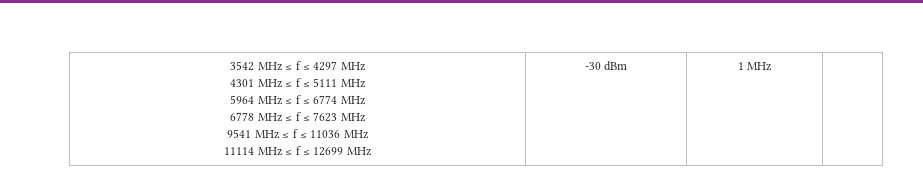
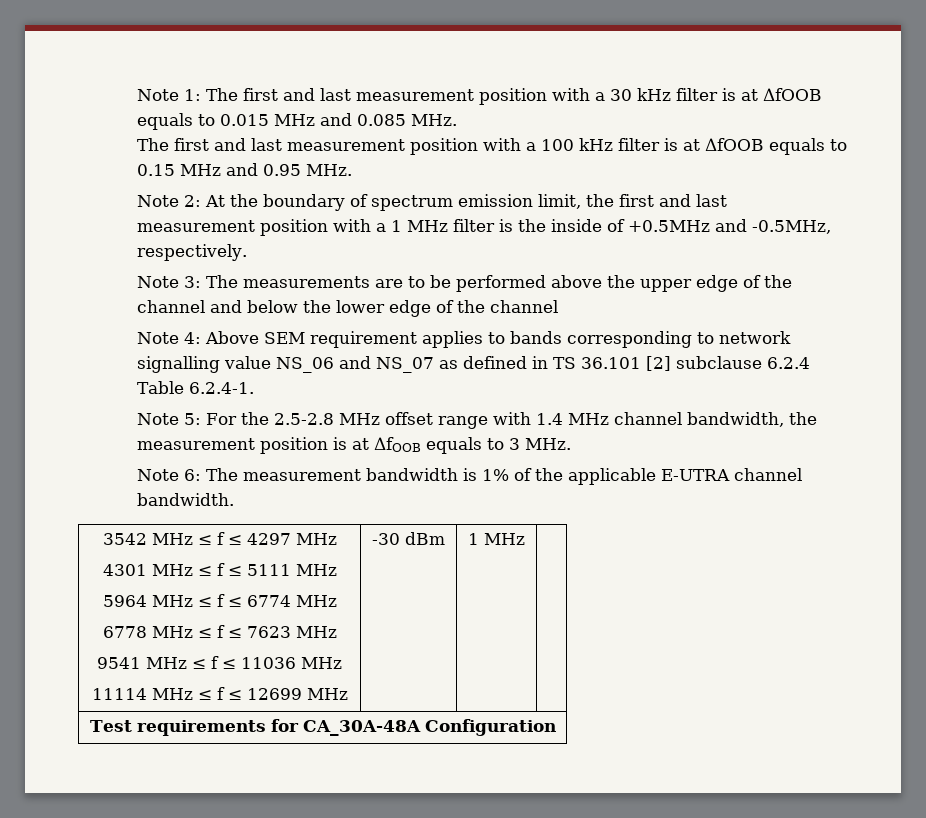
(230, 66) none -> [136,88,822,105] [136,113,457,130] [136,138,847,155] [136,163,352,176] [136,194,727,211] [136,219,831,236] [136,244,247,261] [136,275,792,292] [136,300,558,317] [136,331,791,348] [136,356,810,373] [136,381,254,394] [136,412,817,429] [136,437,571,454] [136,468,802,485] [136,493,234,506] Note 1: The first and last measurement position with a 30 kHz filter is at ΔfOOB equals to 0.015 MHz and 0.085 MHz. // The first and last measurement position with a 100 kHz filter is at ΔfOOB equals to 0.15 MHz and 0.95 MHz. // Note 2: At the boundary of spectrum emission limit, the first and last measurement position with a 1 MHz filter is the inside of +0.5MHz and -0.5MHz, respectively. // Note 3: The measurements are to be performed above the upper edge of the channel and below the lower edge of the channel // Note 4: Above SEM requirement applies to bands corresponding to network signalling value NS_06 and NS_07 as defined in TS 36.101 [2] subclause 6.2.4 Table 6.2.4-1. // Note 5: For the 2.5-2.8 MHz offset range with 1.4 MHz channel bandwidth, the measurement position is at ΔfOOB equals to 3 MHz. // Note 6: The measurement bandwidth is 1% of the applicable E-UTRA channel bandwidth. //
(773, 66) none -> [89,719,556,736] // Test requirements for CA_30A-48A Configuration

